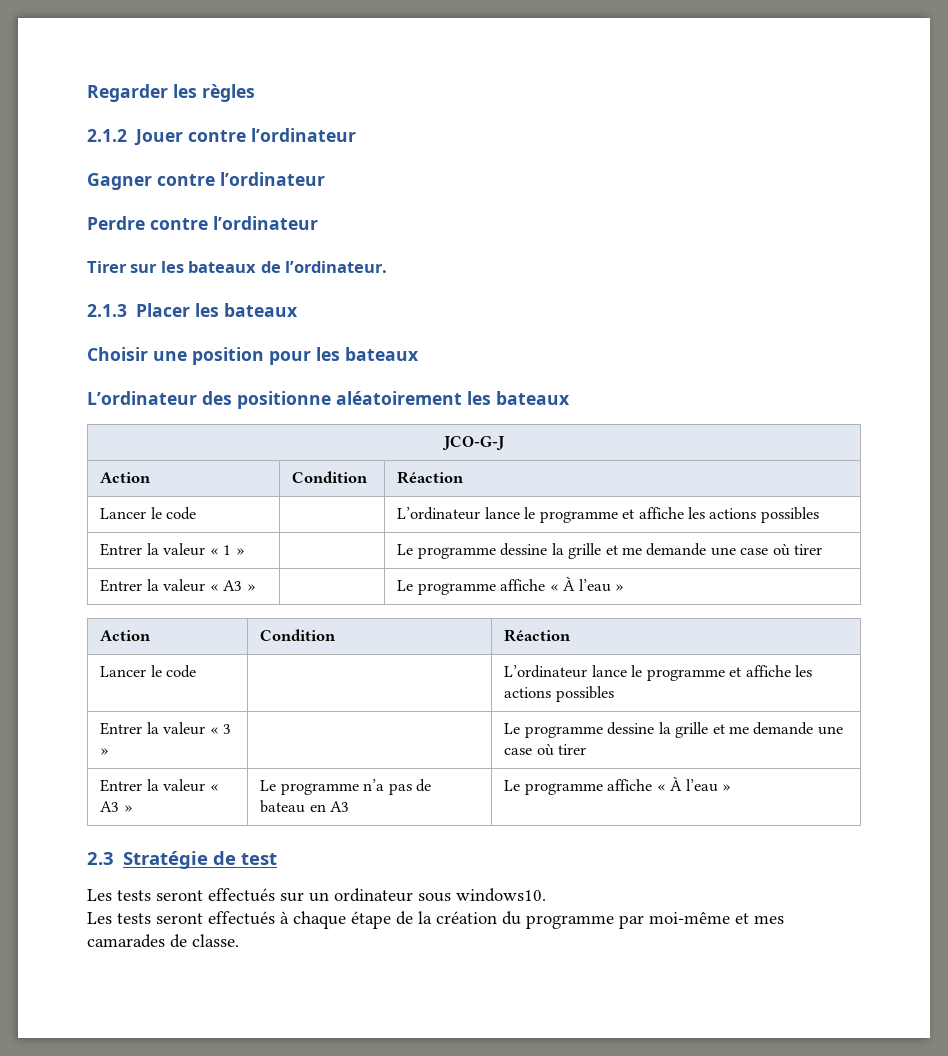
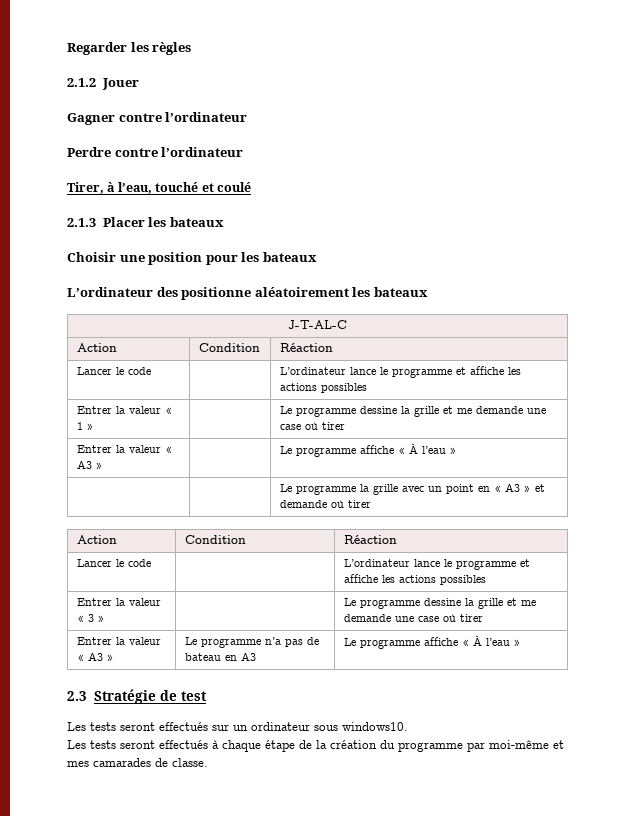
[188,128,357,142] contre l’ordinateur -> (139, 84) none
[87,261,388,273] Tirer sur les bateaux de l’ordinateur. -> [67,182,251,194] Tirer, à l’eau, touché et coulé
[442,436,504,450] JCO-G-J -> [288,320,347,329] J-T-AL-C
(624, 587) none -> [279,483,545,495] [279,500,371,508] // | | Le programme la grille avec un point en « A3 » et demande où tirer

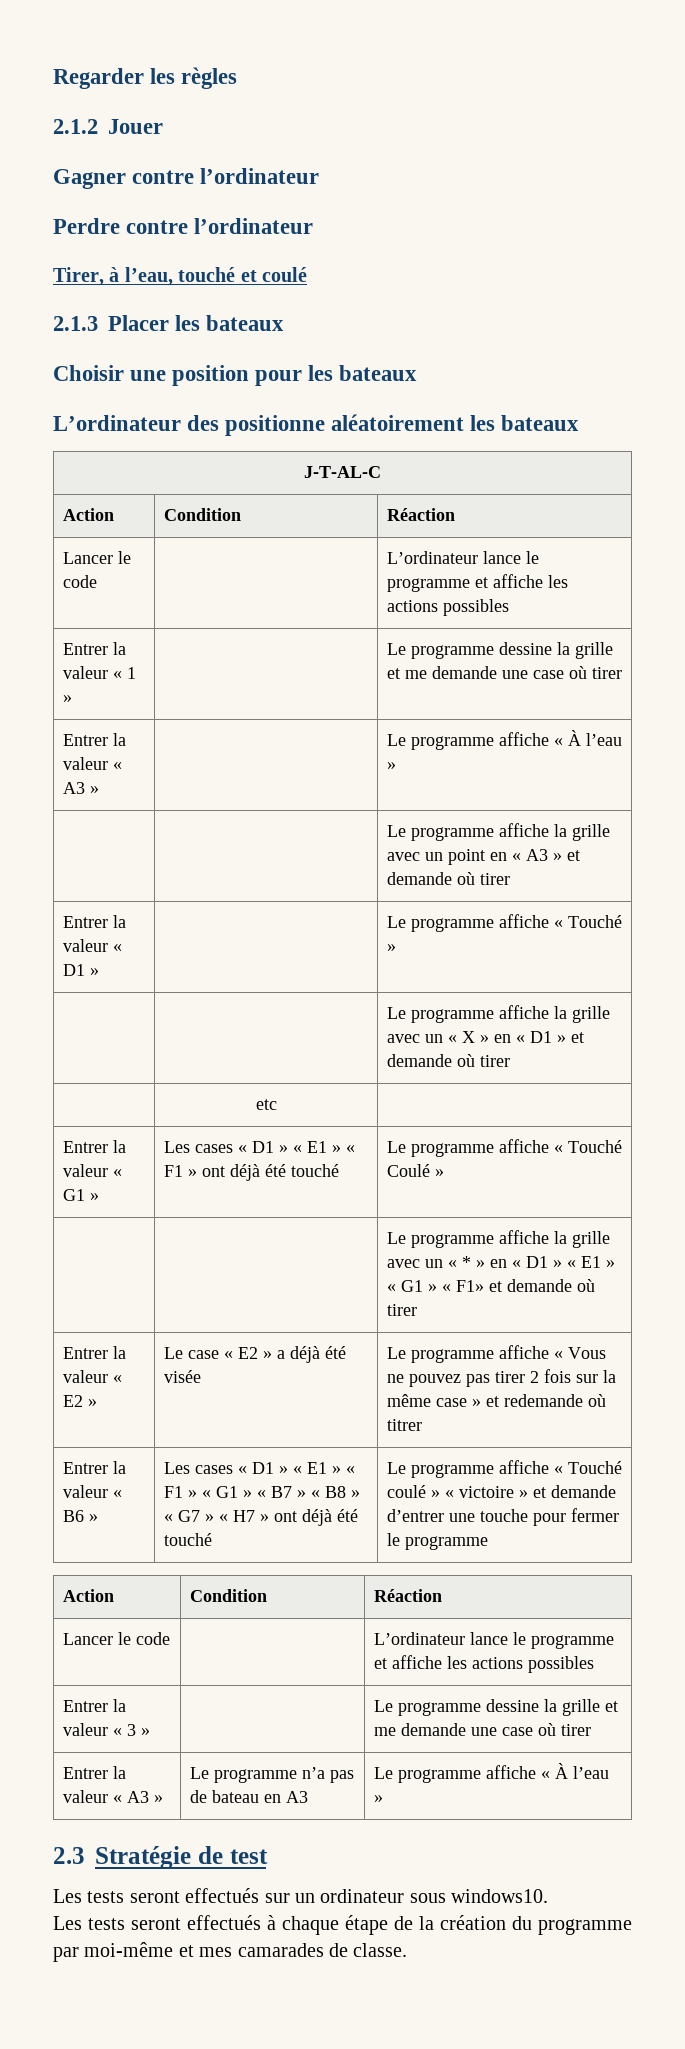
(356, 490) none -> [498,823,549,837] affiche
(371, 504) none -> [62,915,126,928] [62,939,122,952] [62,964,99,976] [386,914,622,932] [386,944,396,952] [386,1005,610,1023] [386,1031,584,1043] [386,1054,510,1067] [255,1099,277,1110] [62,1140,126,1153] [62,1164,122,1177] [62,1189,99,1201] [163,1141,355,1153] [163,1164,339,1181] [386,1139,622,1157] [386,1164,444,1177] [386,1230,610,1248] [386,1256,615,1268] [386,1279,595,1292] [386,1304,417,1316] [62,1346,126,1359] [62,1370,122,1383] [62,1395,97,1407] [163,1346,346,1363] [163,1370,201,1383] [386,1345,606,1363] [386,1369,616,1387] [386,1394,606,1407] [386,1419,422,1431] [62,1461,126,1474] [62,1485,122,1498] [62,1510,98,1522] [163,1462,355,1474] [163,1486,360,1498] [163,1509,358,1526] [163,1533,212,1546] [386,1460,622,1478] [386,1485,616,1498] [386,1508,619,1526] [386,1533,488,1550] // Entrer la valeur « D1 » | | Le programme affiche « Touché » // | | Le programme affiche la grille avec un « X » en « D1 » et demande où tirer // | etc | // Entrer la valeur « G1 » | Les cases « D1 » « E1 » « F1 » ont déjà été touché | Le programme affiche « Touché Coulé » // | | Le programme affiche la grille avec un « * » en « D1 » « E1 » « G1 » « F1» et demande où tirer // Entrer la valeur « E2 » | Le case « E2 » a déjà été visée | Le programme affiche « Vous ne pouvez pas tirer 2 fois sur la même case » et redemande où titrer // Entrer la valeur « B6 » | Les cases « D1 » « E1 » « F1 » « G1 » « B7 » « B8 » « G7 » « H7 » ont déjà été touché | Le programme affiche « Touché coulé » « victoire » et demande d’entrer une touche pour fermer le programme

